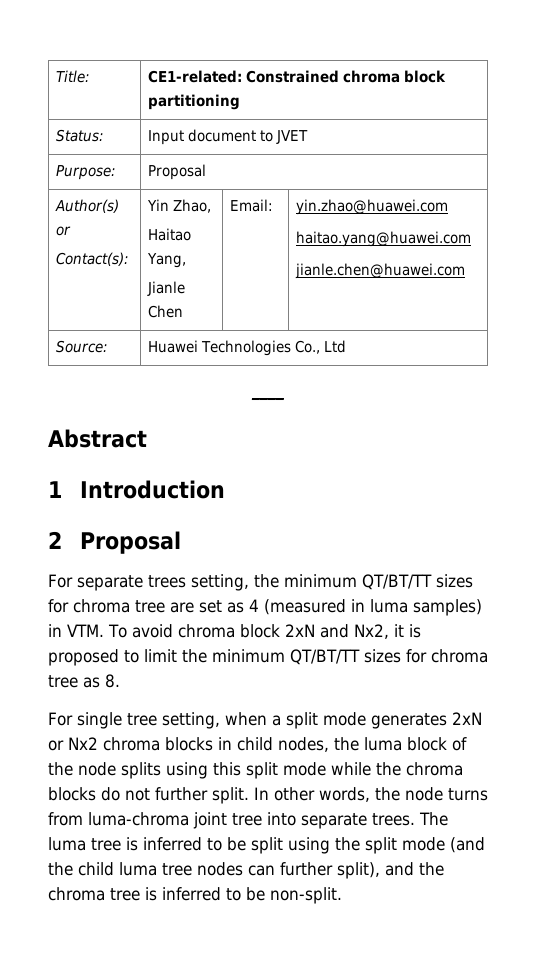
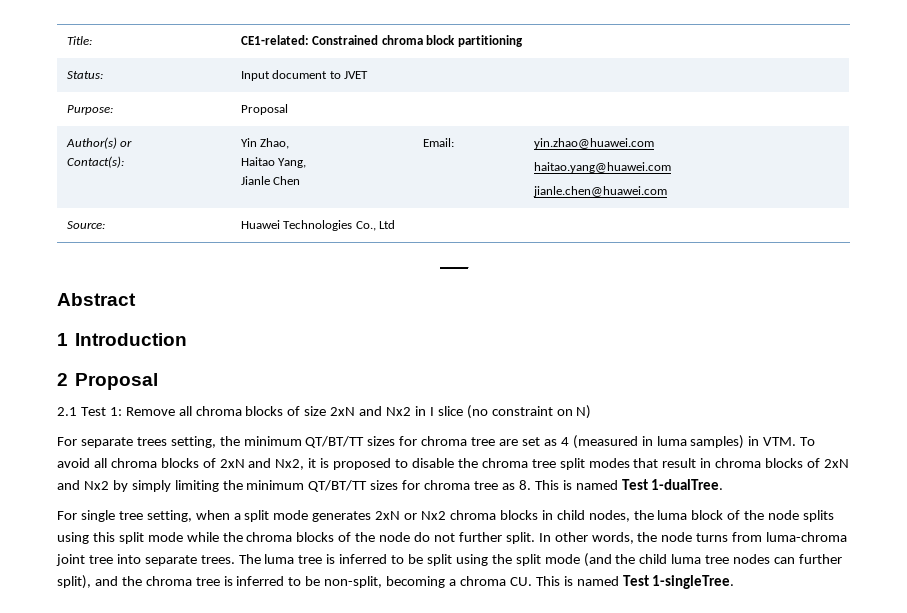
(182, 542) none -> [57,405,592,419] // 2.1 Test 1: Remove all chroma blocks of size 2xN and Nx2 in I slice (no constraint on N)
[177,624,280,638] chroma block -> [93,458,216,468] all chroma blocks of
[144,649,177,662] limit -> [411,458,849,470] [57,480,219,492] disable the chroma tree split modes that result in chroma blocks of 2xN and Nx2 by simply limiting
(120, 681) none -> [534,479,724,490] This is named Test 1-dualTree.
(96, 794) none -> [338,532,411,542] of the node
[270,887,342,904] non-split. -> [324,575,735,589] non-split, becoming a chroma CU. This is named Test 1-singleTree.

